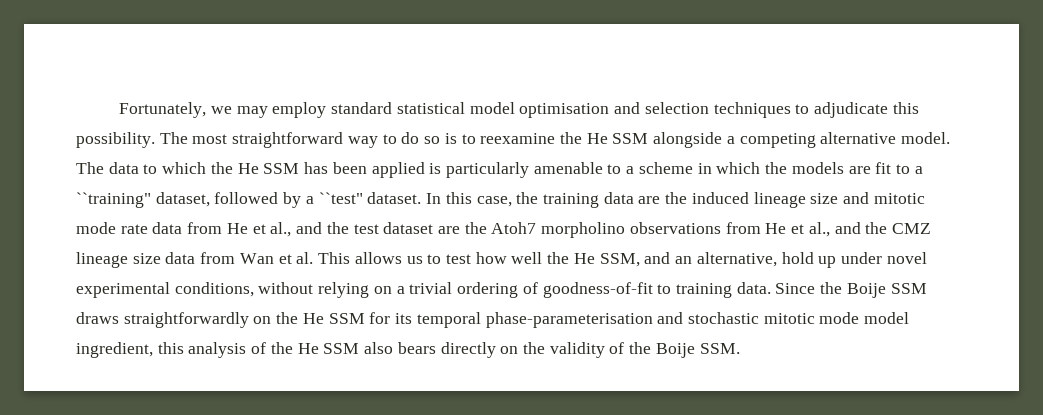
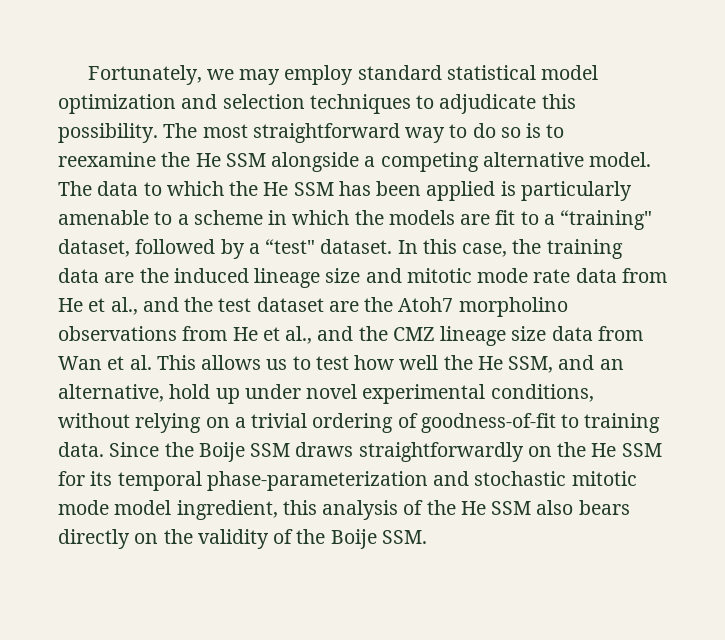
[519,103,610,118] optimisation -> [58,94,176,114] optimization
[76,192,151,208] ``training" -> [560,210,653,230] “training"
[318,192,363,204] ``test" -> [265,239,316,254] “test"
[485,312,653,328] phase-parameterisation -> [206,471,428,491] phase-parameterization

